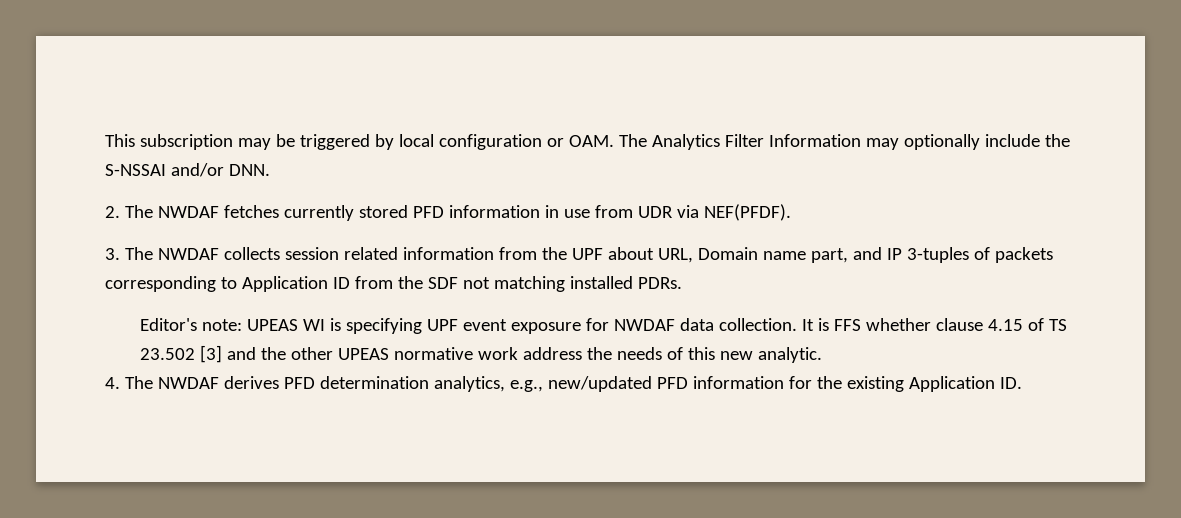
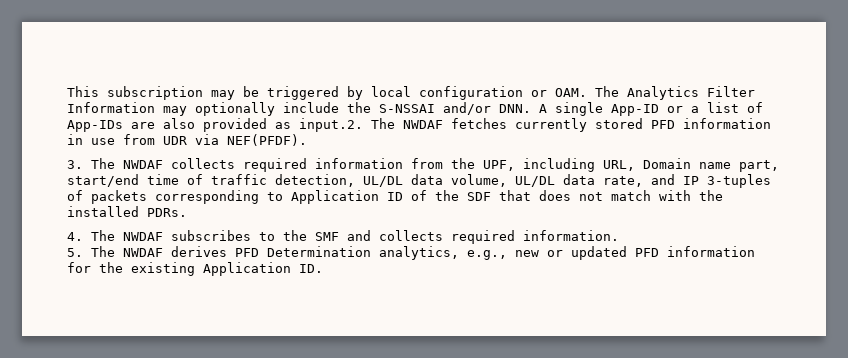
[105,206,121,218] // 2. -> [539,102,764,116] [67,118,364,132] A single App-ID or a list of App-IDs are also provided as input.2.
[285,247,399,260] session related -> [243,158,308,172] required
[572,247,655,260] UPF about -> [483,158,596,172] UPF, including
(849, 255) none -> [67,174,644,187] start/end time of traffic detection, UL/DL data volume, UL/DL data rate,
[355,276,394,289] from -> [411,190,428,201] of
[463,276,683,292] [140,318,1068,334] [140,345,823,363] [105,377,121,389] not matching installed PDRs. // Editor's note: UPEAS WI is specifying UPF event exposure for NWDAF data collection. It is FFS whether clause 4.15 of TS 23.502 [3] and the other UPEAS normative work address the needs of this new analytic. // 4. -> [499,190,724,201] [67,206,188,217] [67,230,620,244] [67,248,84,257] that does not match with the installed PDRs. // 4. The NWDAF subscribes to the SMF and collects required information. // 5.
[320,376,430,389] determination -> [267,246,372,257] Determination
[548,376,653,392] new/updated -> [515,246,628,260] new or updated

